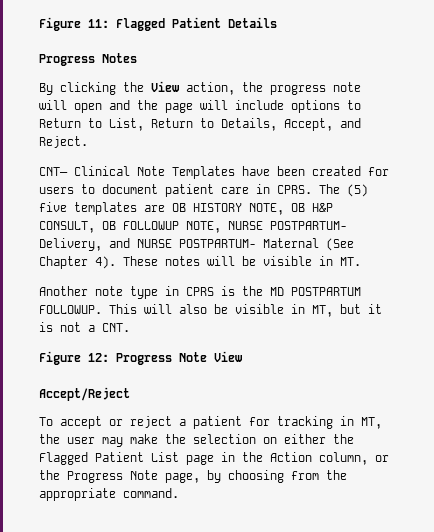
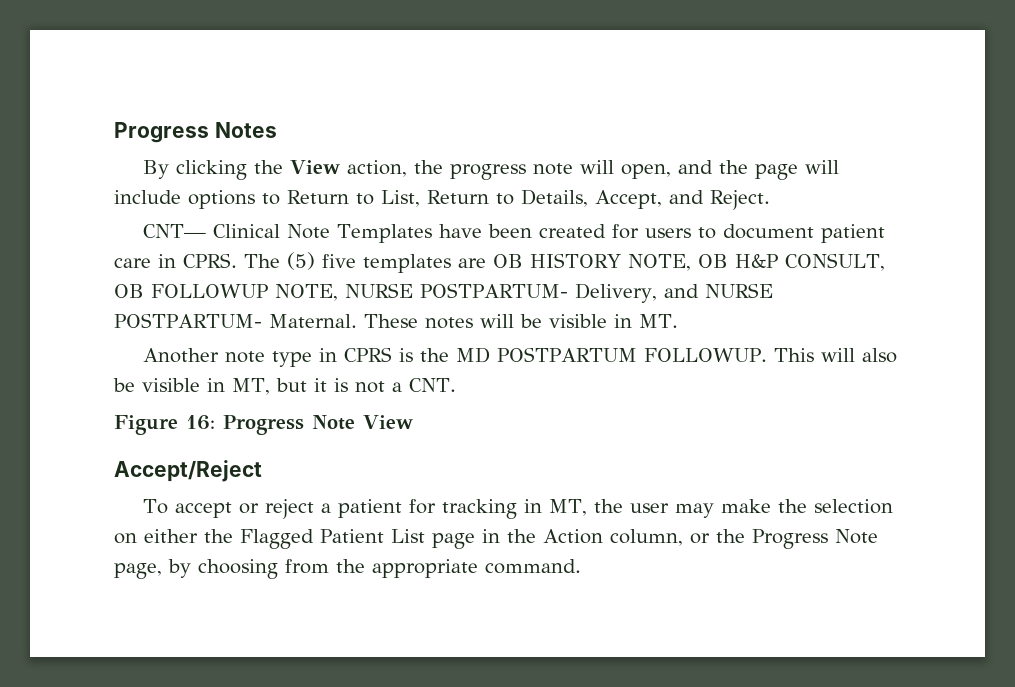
[39,17,277,31] Figure 11: Flagged Patient Details // -> (114, 132) none
[74,103,102,113] open -> [621,164,672,179] open,
[263,238,354,251] [39,256,116,269] Maternal (See Chapter 4). -> [268,314,357,328] Maternal.
[88,353,109,362] 12: -> [186,415,215,430] 16:

